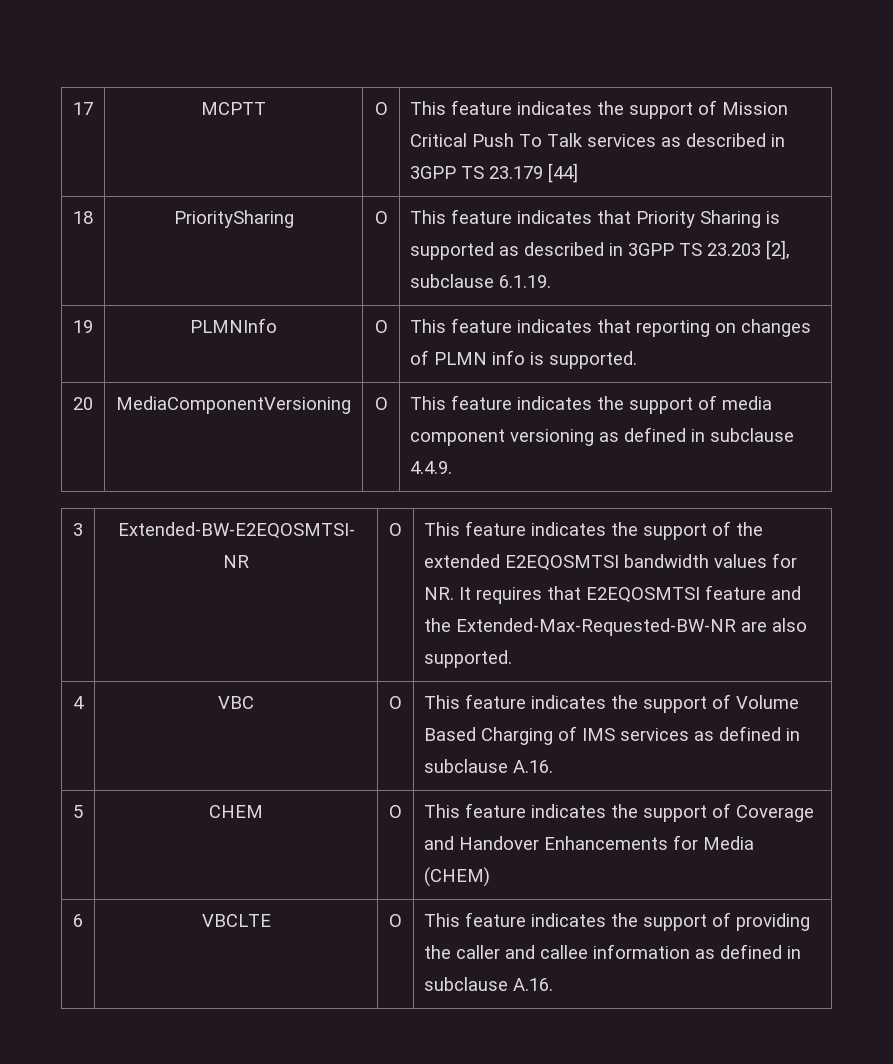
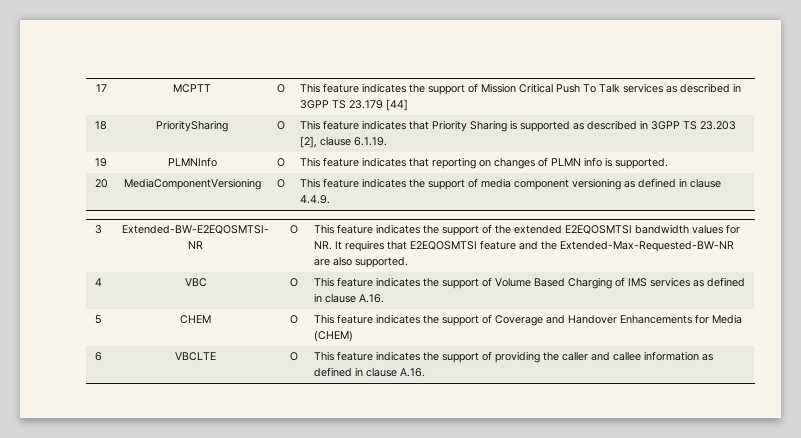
[410,274,495,288] subclause -> [319,137,351,146] clause
[710,428,795,442] subclause -> [689,179,721,188] clause
[424,759,509,773] subclause -> [324,294,356,303] clause
[424,977,509,991] subclause -> [365,368,397,377] clause

